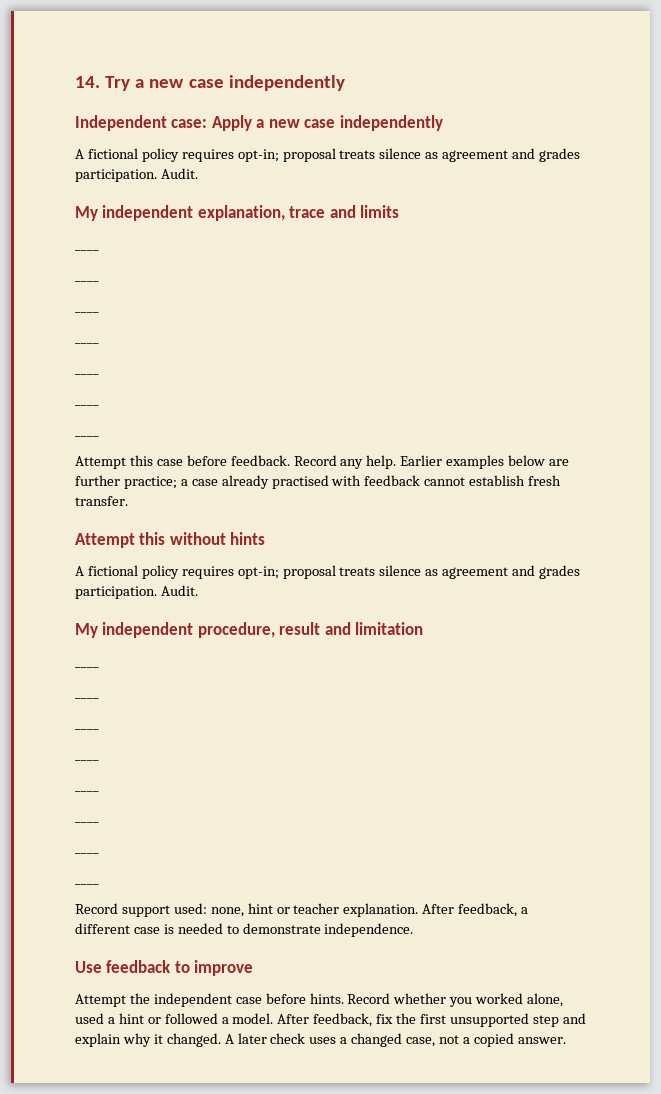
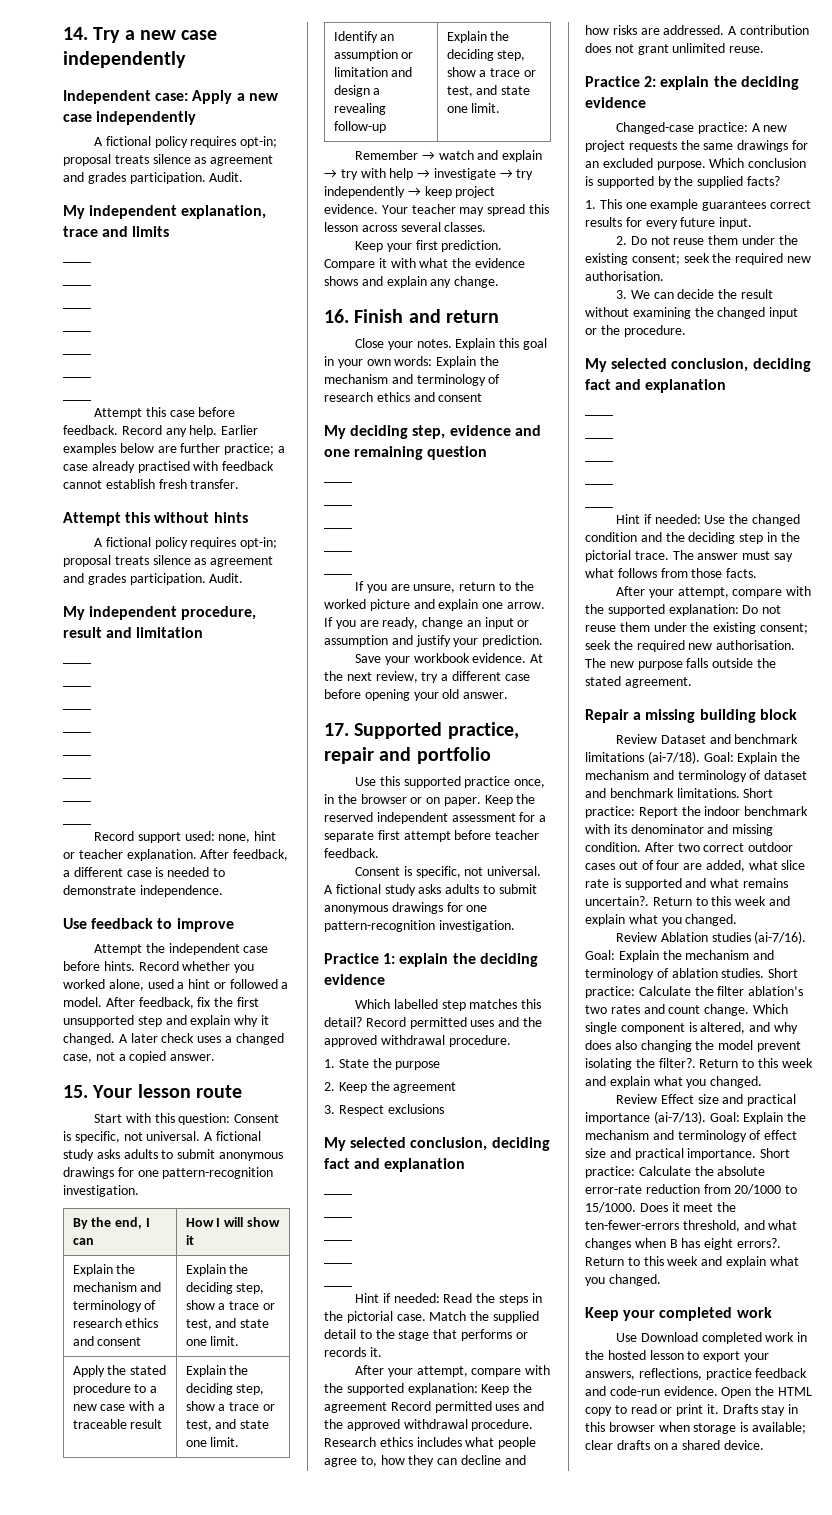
(566, 1040) none -> [63,1084,242,1098] [94,1113,280,1125] [63,1131,261,1143] [63,1149,283,1161] [63,1167,274,1179] [63,1185,139,1197] [72,1217,150,1229] [72,1238,94,1245] [185,1217,280,1227] [185,1235,194,1245] [72,1264,136,1276] [72,1282,162,1292] [72,1300,157,1312] [72,1318,159,1328] [72,1336,142,1346] [185,1264,249,1276] [185,1282,265,1294] [185,1300,275,1310] [185,1318,270,1330] [185,1336,240,1346] [72,1365,167,1377] [72,1383,158,1395] [72,1401,165,1411] [72,1419,163,1429] [185,1365,249,1377] [185,1383,265,1395] [185,1401,275,1411] [185,1419,270,1431] [185,1437,240,1447] [333,31,395,43] [333,49,414,61] [333,67,413,77] [333,85,381,97] [333,103,386,115] [333,121,386,133] [446,31,510,43] [446,49,526,61] [446,67,536,77] [446,85,531,97] [446,103,501,113] [355,150,543,162] [324,168,534,180] [324,186,496,198] [324,204,549,216] [324,222,487,232] [355,240,503,252] [324,258,525,270] [324,276,500,288] [324,309,499,323] [355,338,548,350] [324,356,499,368] [324,374,501,386] [324,392,483,402] [324,425,541,439] [324,446,488,460] [324,481,352,483] [324,504,352,506] [324,527,352,529] [324,550,352,552] [324,573,352,575] [355,581,534,593] [324,599,545,611] [324,617,530,629] [324,635,544,647] [355,653,544,665] [324,671,530,683] [324,689,509,701] [324,722,519,739] [324,747,491,764] [355,776,546,788] [324,794,536,806] [324,812,547,824] [324,830,540,842] [324,848,379,858] [355,866,542,878] [324,884,537,896] [324,902,488,914] [324,920,515,932] [324,953,538,967] [324,974,385,985] [355,999,542,1011] [324,1017,542,1029] [324,1035,511,1047] [324,1058,441,1070] [324,1081,457,1093] [324,1104,444,1116] [324,1137,550,1151] [324,1158,466,1172] [324,1193,352,1195] [324,1216,352,1218] [324,1239,352,1241] [324,1262,352,1264] [324,1285,352,1287] [355,1293,542,1305] [324,1311,539,1323] [324,1329,528,1341] [324,1347,382,1357] [355,1365,551,1377] [324,1383,533,1395] [324,1401,545,1413] [324,1419,534,1431] [324,1437,537,1449] [324,1455,526,1467] [585,25,809,35] [585,43,765,55] [585,76,799,90] [585,97,646,108] [616,122,788,134] [585,140,808,152] [585,158,807,170] [585,176,780,188] [585,199,811,211] [585,217,753,229] [616,235,798,245] [585,253,811,265] [585,271,664,281] [616,289,774,299] [585,307,799,319] [585,325,686,337] [585,358,811,372] [585,379,727,393] [585,414,613,416] [585,437,613,439] [585,460,613,462] [585,483,613,485] [585,506,613,508] [616,514,801,526] [585,532,800,544] [585,550,793,562] [585,568,758,578] [616,586,812,598] [585,604,782,616] [585,622,808,634] [585,640,796,652] [585,658,776,670] [585,676,692,688] [585,709,797,723] [616,734,799,744] [585,751,801,764] [585,770,808,782] [585,788,774,798] [585,806,809,818] [585,824,774,836] [585,842,794,852] [585,860,806,872] [585,878,788,890] [585,896,790,906] [585,914,738,926] [616,931,807,944] [585,950,775,962] [585,968,799,980] [585,986,804,998] [585,1004,788,1016] [585,1022,798,1034] [585,1040,801,1052] [585,1058,813,1070] [585,1076,763,1088] [616,1094,797,1106] [585,1111,807,1124] [585,1130,798,1142] [585,1148,791,1160] [585,1166,766,1178] [585,1184,798,1195] [585,1202,737,1213] [585,1220,798,1232] [585,1238,781,1250] [585,1256,799,1268] [585,1274,661,1286] [585,1307,772,1321] [616,1332,808,1344] [585,1350,769,1362] [585,1368,808,1380] [585,1386,812,1398] [585,1404,799,1416] [585,1422,806,1434] [585,1440,764,1450] // 15. Your lesson route // Start with this question: Consent is specific, not universal. A fictional study asks adults to submit anonymous drawings for one pattern-recognition investigation. // By the end, I can | How I will show it // Explain the mechanism and terminology of research ethics and consent | Explain the deciding step, show a trace or test, and state one limit. // Apply the stated procedure to a new case with a traceable result | Explain the deciding step, show a trace or test, and state one limit. // Identify an assumption or limitation and design a revealing follow-up | Explain the deciding step, show a trace or test, and state one limit. // Remember → watch and explain → try with help → investigate → try independently → keep project evidence. Your teacher may spread this lesson across several classes. // Keep your first prediction. Compare it with what the evidence shows and explain any change. // 16. Finish and return // Close your notes. Explain this goal in your own words: Explain the mechanism and terminology of research ethics and consent // My deciding step, evidence and one remaining question // ____ // ____ // ____ // ____ // ____ // If you are unsure, return to the worked picture and explain one arrow. If you are ready, change an input or assumption and justify your prediction. // Save your workbook evidence. At the next review, try a different case before opening your old answer. // 17. Supported practice, repair and portfolio // Use this supported practice once, in the browser or on paper. Keep the reserved independent assessment for a separate first attempt before teacher feedback. // Consent is specific, not universal. A fictional study asks adults to submit anonymous drawings for one pattern-recognition investigation. // Practice 1: explain the deciding evidence // Which labelled step matches this detail? Record permitted uses and the approved withdrawal procedure. // 1. State the purpose // 2. Keep the agreement // 3. Respect exclusions // My selected conclusion, deciding fact and explanation // ____ // ____ // ____ // ____ // ____ // Hint if needed: Read the steps in the pictorial case. Match the supplied detail to the stage that performs or records it. // After your attempt, compare with the supported explanation: Keep the agreement Record permitted uses and the approved withdrawal procedure. Research ethics includes what people agree to, how they can decline and how risks are addressed. A contribution does not grant unlimited reuse. // Practice 2: explain the deciding evidence // Changed-case practice: A new project requests the same drawings for an excluded purpose. Which conclusion is supported by the supplied facts? // 1. This one example guarantees correct results for every future input. // 2. Do not reuse them under the existing consent; seek the required new authorisation. // 3. We can decide the result without examining the changed input or the procedure. // My selected conclusion, deciding fact and explanation // ____ // ____ // ____ // ____ // ____ // Hint if needed: Use the changed condition and the deciding step in the pictorial trace. The answer must say what follows from those facts. // After your attempt, compare with the supported explanation: Do not reuse them under the existing consent; seek the required new authorisation. The new purpose falls outside the stated agreement. // Repair a missing building block // Review Dataset and benchmark limitations (ai-7/18). Goal: Explain the mechanism and terminology of dataset and benchmark limitations. Short practice: Report the indoor benchmark with its denominator and missing condition. After two correct outdoor cases out of four are added, what slice rate is supported and what remains uncertain?. Return to this week and explain what you changed. // Review Ablation studies (ai-7/16). Goal: Explain the mechanism and terminology of ablation studies. Short practice: Calculate the filter ablation’s two rates and count change. Which single component is altered, and why does also changing the model prevent isolating the filter?. Return to this week and explain what you changed. // Review Effect size and practical importance (ai-7/13). Goal: Explain the mechanism and terminology of effect size and practical importance. Short practice: Calculate the absolute error-rate reduction from 20/1000 to 15/1000. Does it meet the ten-fewer-errors threshold, and what changes when B has eight errors?. Return to this week and explain what you changed. // Keep your completed work // Use Download completed work in the hosted lesson to export your answers, reflections, practice feedback and code-run evidence. Open the HTML copy to read or print it. Drafts stay in this browser when storage is available; clear drafts on a shared device.

